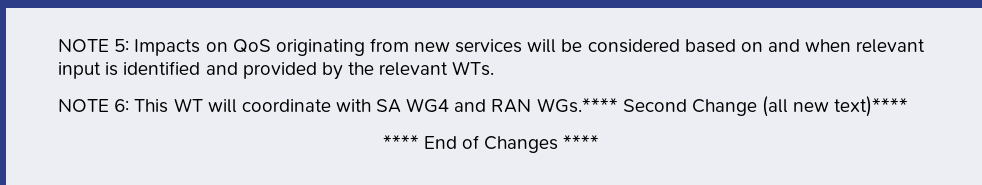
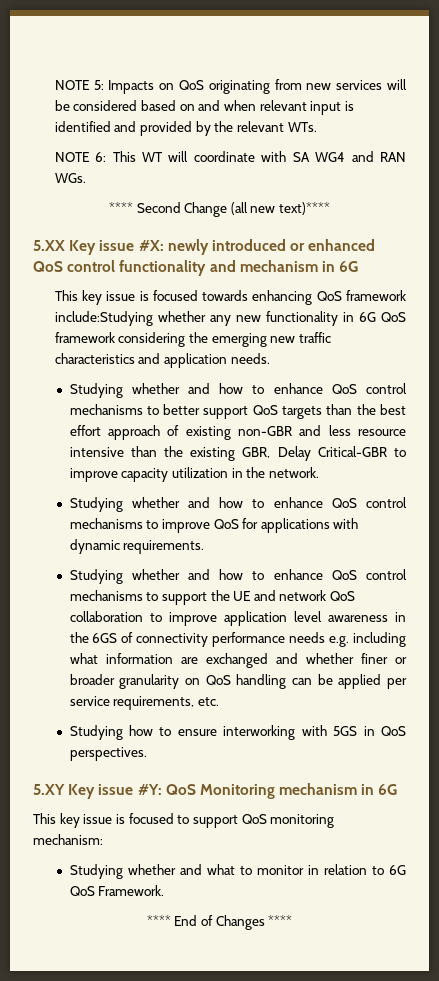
[536,98,618,113] WGs.**** -> [54,173,86,183] [108,202,133,213] WGs. // ****
(909, 106) none -> [33,239,376,255] [33,260,359,276] [54,290,406,305] [54,311,406,326] [54,332,331,347] [54,353,270,368] [69,383,407,398] [69,404,406,419] [69,425,406,440] [69,446,406,461] [69,467,319,482] [69,497,407,512] [69,518,359,533] [69,539,205,554] [69,569,407,584] [69,590,356,605] [69,611,406,626] [69,632,406,647] [69,653,408,668] [69,674,407,689] [69,696,219,710] [69,725,407,740] [69,747,147,761] [33,783,398,799] [33,813,335,828] [33,834,103,845] [69,864,407,879] [69,885,165,896] // 5.XX Key issue #X: newly introduced or enhanced QoS control functionality and mechanism in 6G // This key issue is focused towards enhancing QoS framework include:Studying whether any new functionality in 6G QoS framework considering the emerging new traffic characteristics and application needs. // Studying whether and how to enhance QoS control mechanisms to better support QoS targets than the best effort approach of existing non-GBR and less resource intensive than the existing GBR, Delay Critical-GBR to improve capacity utilization in the network. // Studying whether and how to enhance QoS control mechanisms to improve QoS for applications with dynamic requirements. // Studying whether and how to enhance QoS control mechanisms to support the UE and network QoS collaboration to improve application level awareness in the 6GS of connectivity performance needs e.g. including what information are exchanged and whether finer or broader granularity on QoS handling can be applied per service requirements, etc. // Studying how to ensure interworking with 5GS in QoS perspectives. // 5.XY Key issue #Y: QoS Monitoring mechanism in 6G // This key issue is focused to support QoS monitoring mechanism: // Studying whether and what to monitor in relation to 6G QoS Framework.

